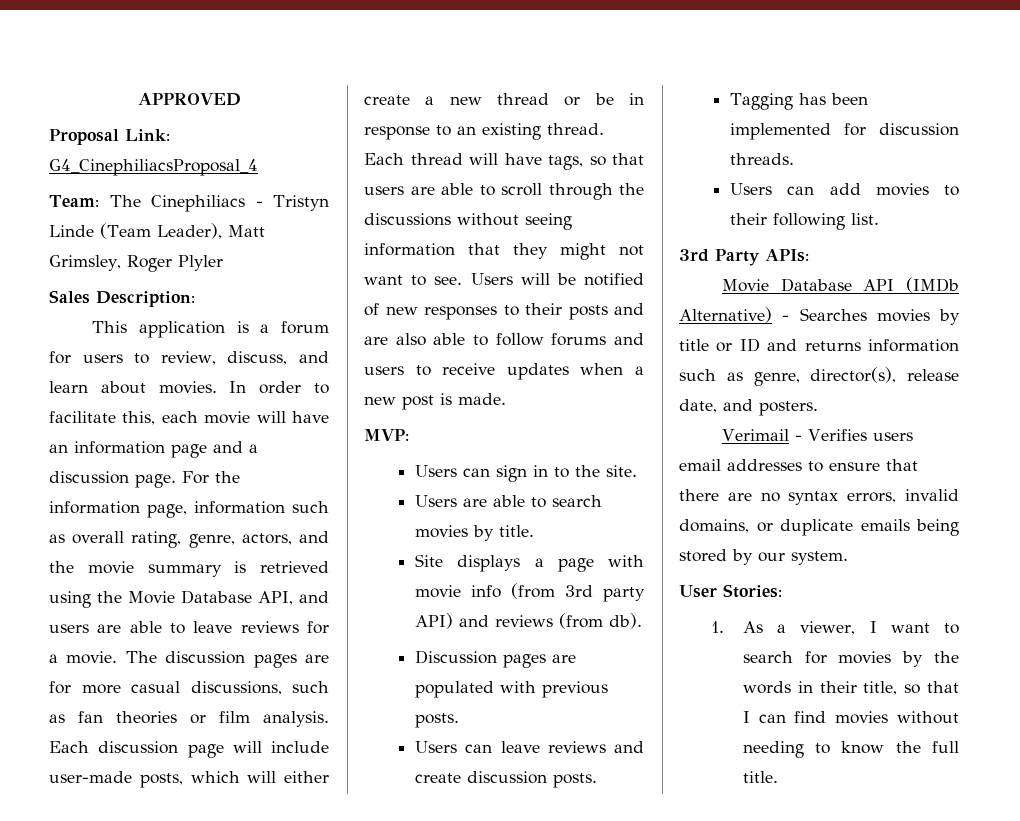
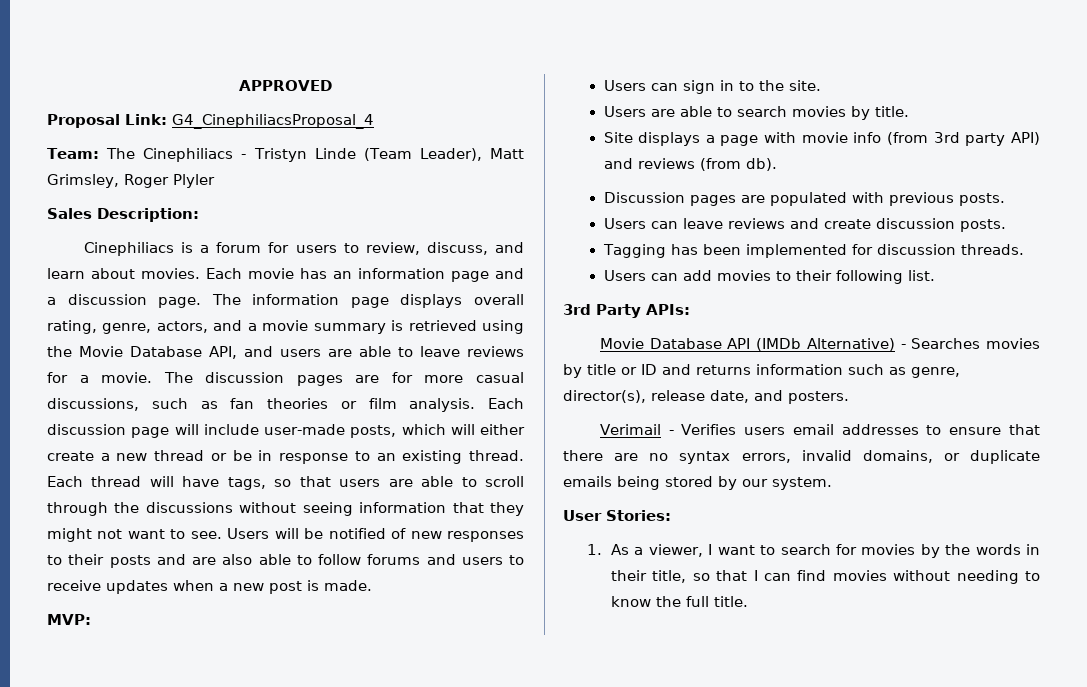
[92,321,226,338] This application -> [83,242,174,256] Cinephiliacs
[229,381,329,394] [49,411,329,425] In order to facilitate this, each movie will have -> [206,268,327,279] Each movie has
[182,471,240,484] [49,501,329,518] [49,534,65,543] For the information page, information such as -> [211,294,463,308] The information page displays
[49,561,74,573] the -> [247,323,257,331] a

